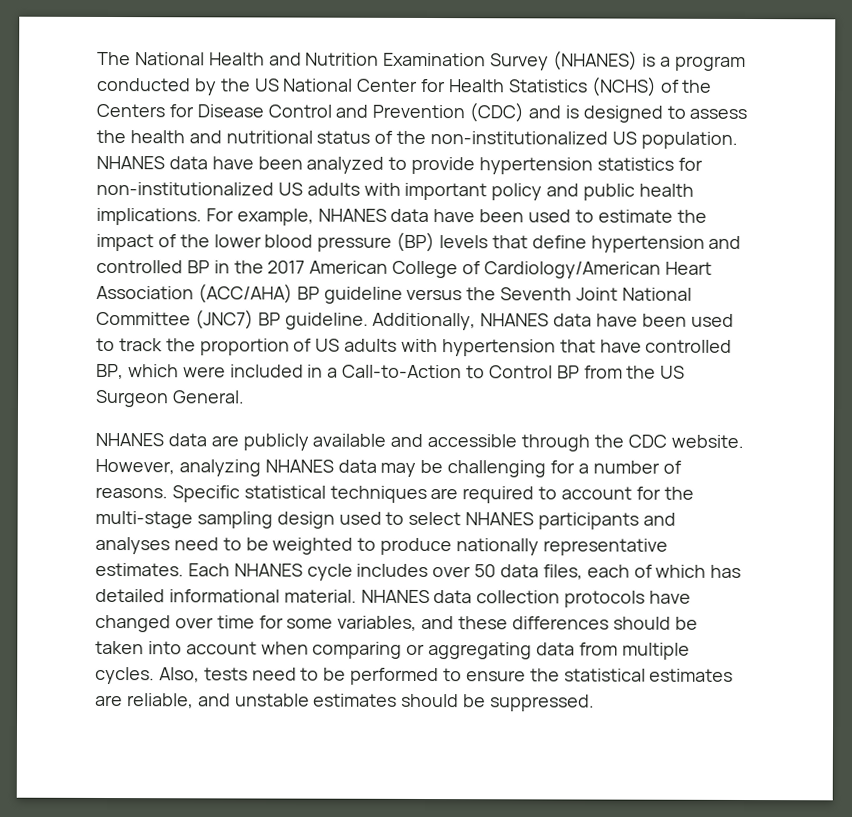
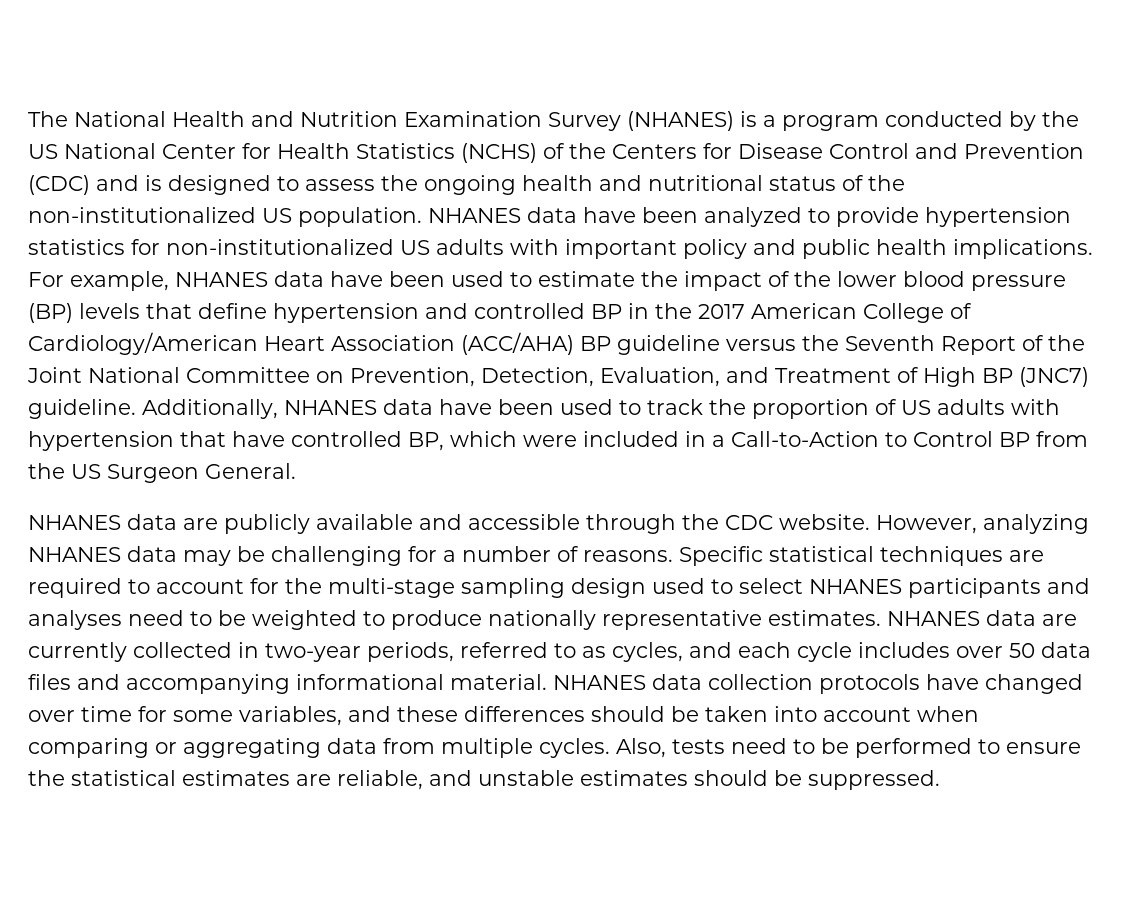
(126, 136) none -> [424,175,516,195] ongoing
[576,287,692,301] [96,309,281,330] Joint National Committee (JNC7) BP -> [941,335,1085,355] [27,367,1089,387] Report of the Joint National Committee on Prevention, Detection, Evaluation, and Treatment of High BP (JNC7)
[187,563,303,577] Each NHANES -> [887,610,1077,626] [28,642,791,662] NHANES data are currently collected in two-year periods, referred to as cycles, and each
[542,564,742,580] [95,588,165,603] files, each of which has detailed -> [28,674,290,694] files and accompanying

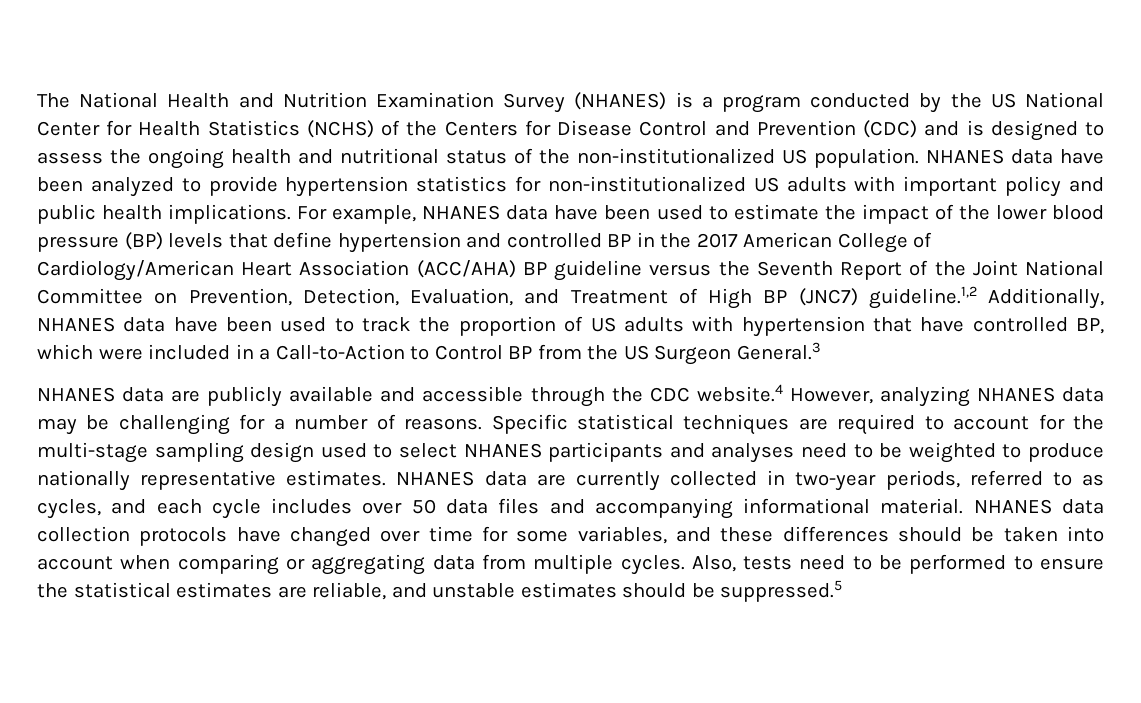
[28,399,136,419] guideline. -> [868,286,977,309] guideline.1,2
[205,463,296,479] General. -> [736,342,821,360] General.3
[779,514,870,530] website. -> [696,384,783,402] website.4
[808,770,940,790] suppressed. -> [720,580,843,602] suppressed.5

